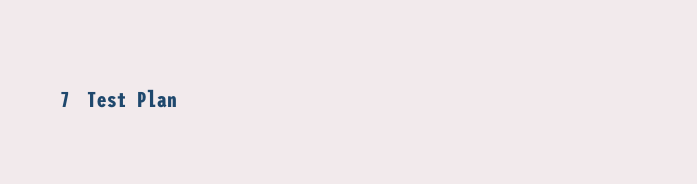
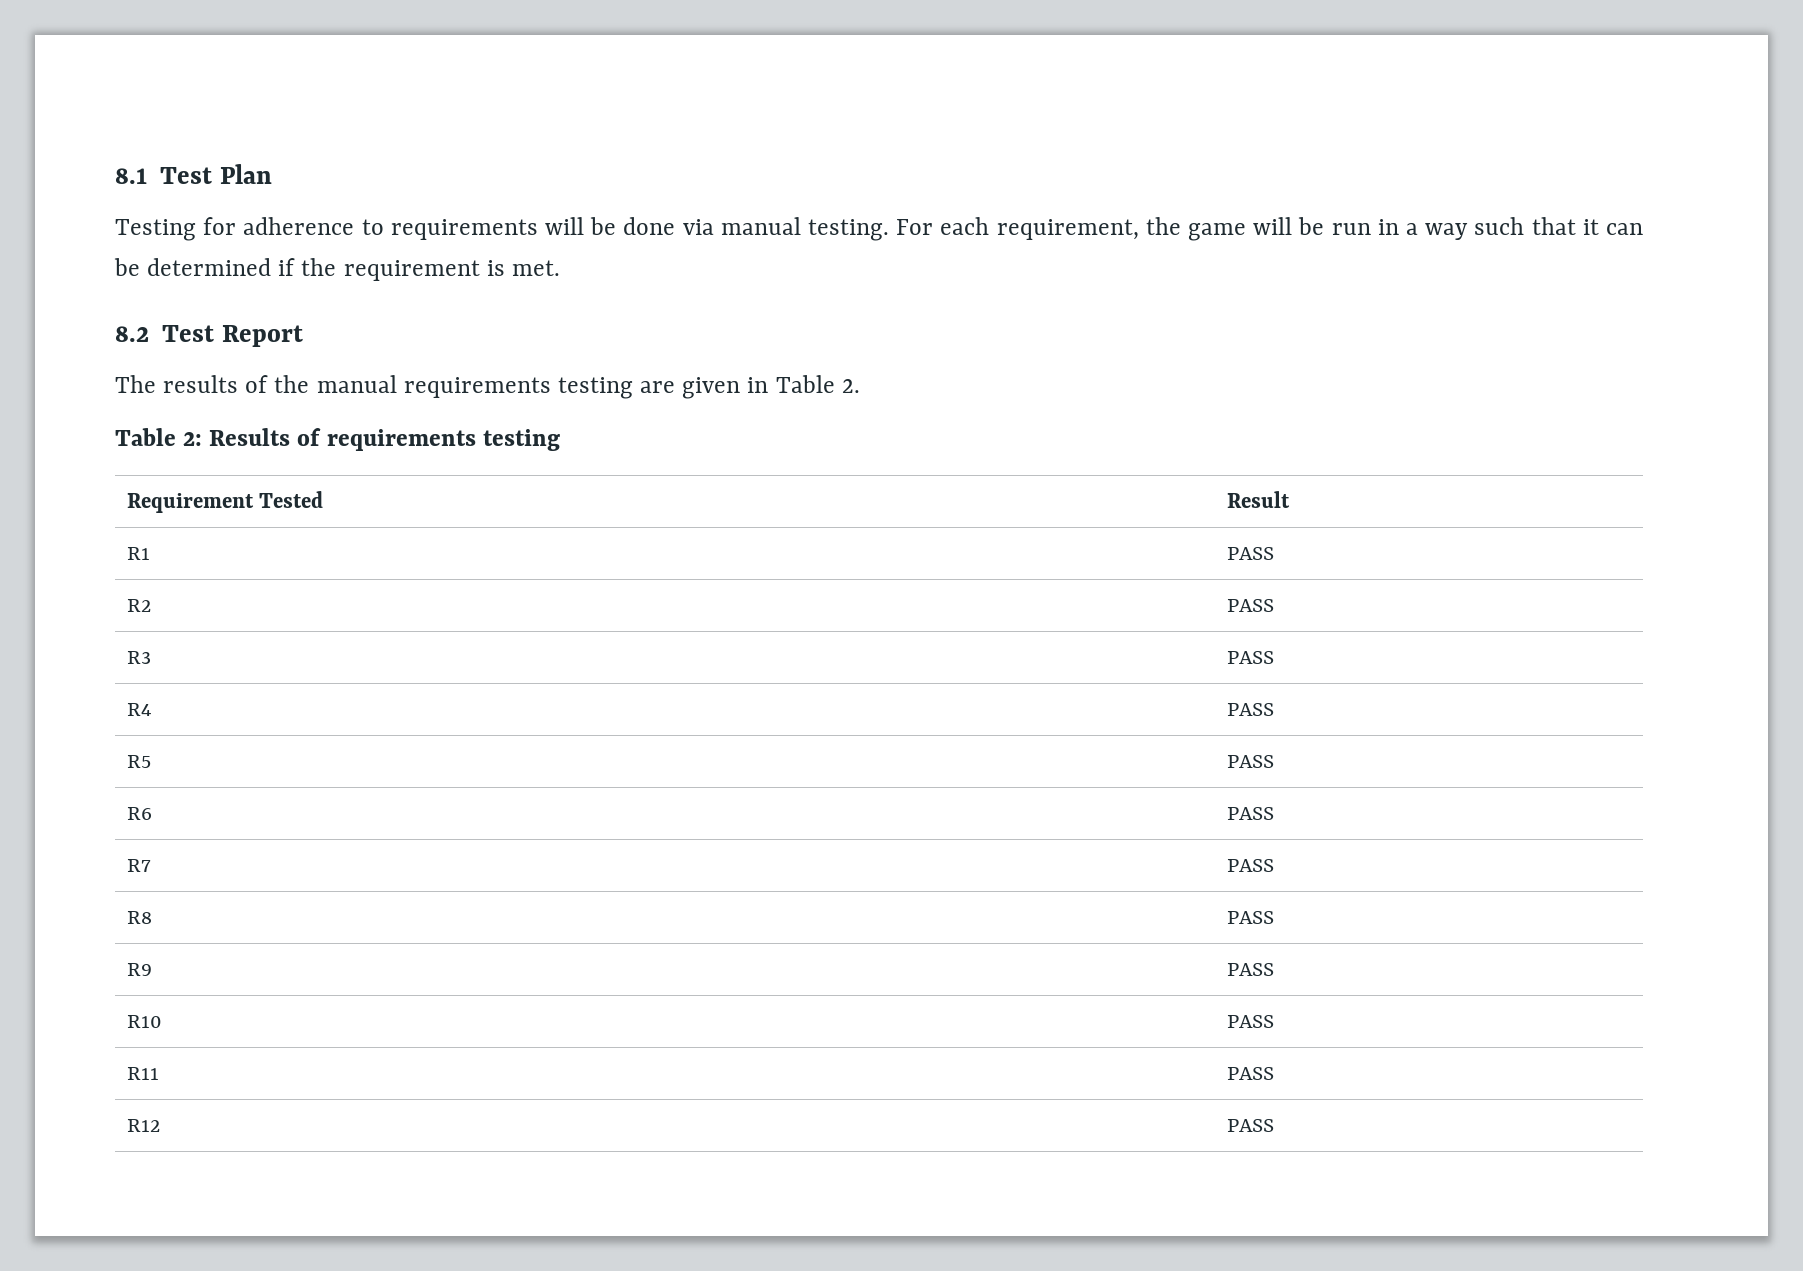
[60,91,70,107] 7 -> [115,168,147,184] 8.1
(178, 98) none -> [115,217,1644,241] [114,258,560,281] [115,325,304,347] [115,375,860,399] [115,428,560,451] [126,491,324,513] [1226,491,1290,508] [126,547,150,560] [1226,547,1274,560] [126,599,151,612] [1226,599,1274,612] [126,651,151,664] [1226,651,1274,664] [126,703,152,716] [1226,703,1274,716] [126,755,151,768] [1226,755,1274,768] [126,807,152,820] [1226,807,1274,820] [126,859,151,872] [1226,859,1274,872] [126,911,152,924] [1226,911,1274,924] [126,963,152,976] [1226,963,1274,976] [126,1015,162,1028] [1226,1015,1274,1028] [126,1067,159,1080] [1226,1067,1274,1080] [126,1119,160,1132] [1226,1119,1274,1132] // Testing for adherence to requirements will be done via manual testing. For each requirement, the game will be run in a way such that it can be determined if the requirement is met. // 8.2 Test Report // The results of the manual requirements testing are given in Table 2. // Table 2: Results of requirements testing // Requirement Tested | Result // R1 | PASS // R2 | PASS // R3 | PASS // R4 | PASS // R5 | PASS // R6 | PASS // R7 | PASS // R8 | PASS // R9 | PASS // R10 | PASS // R11 | PASS // R12 | PASS

